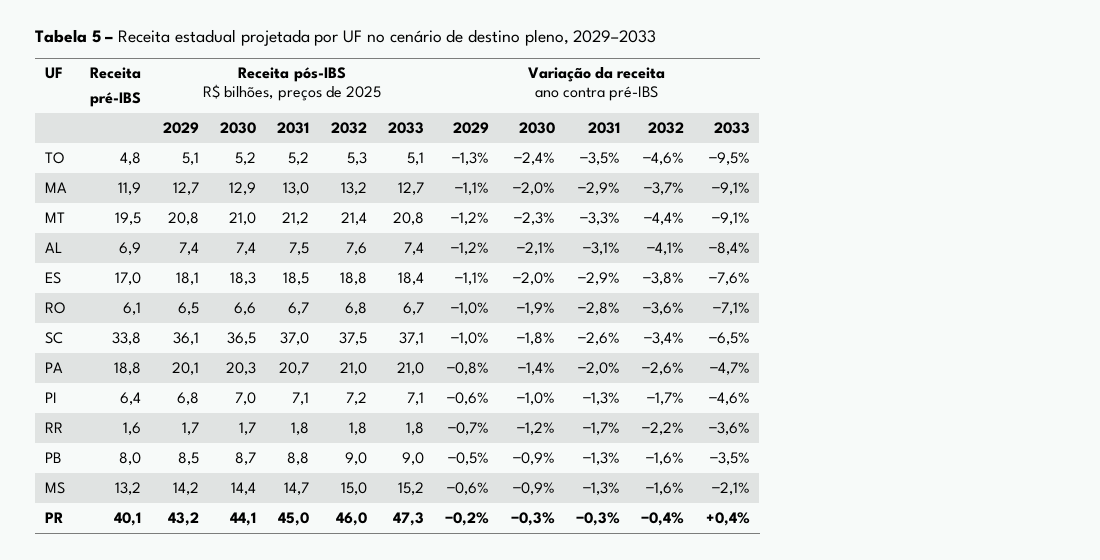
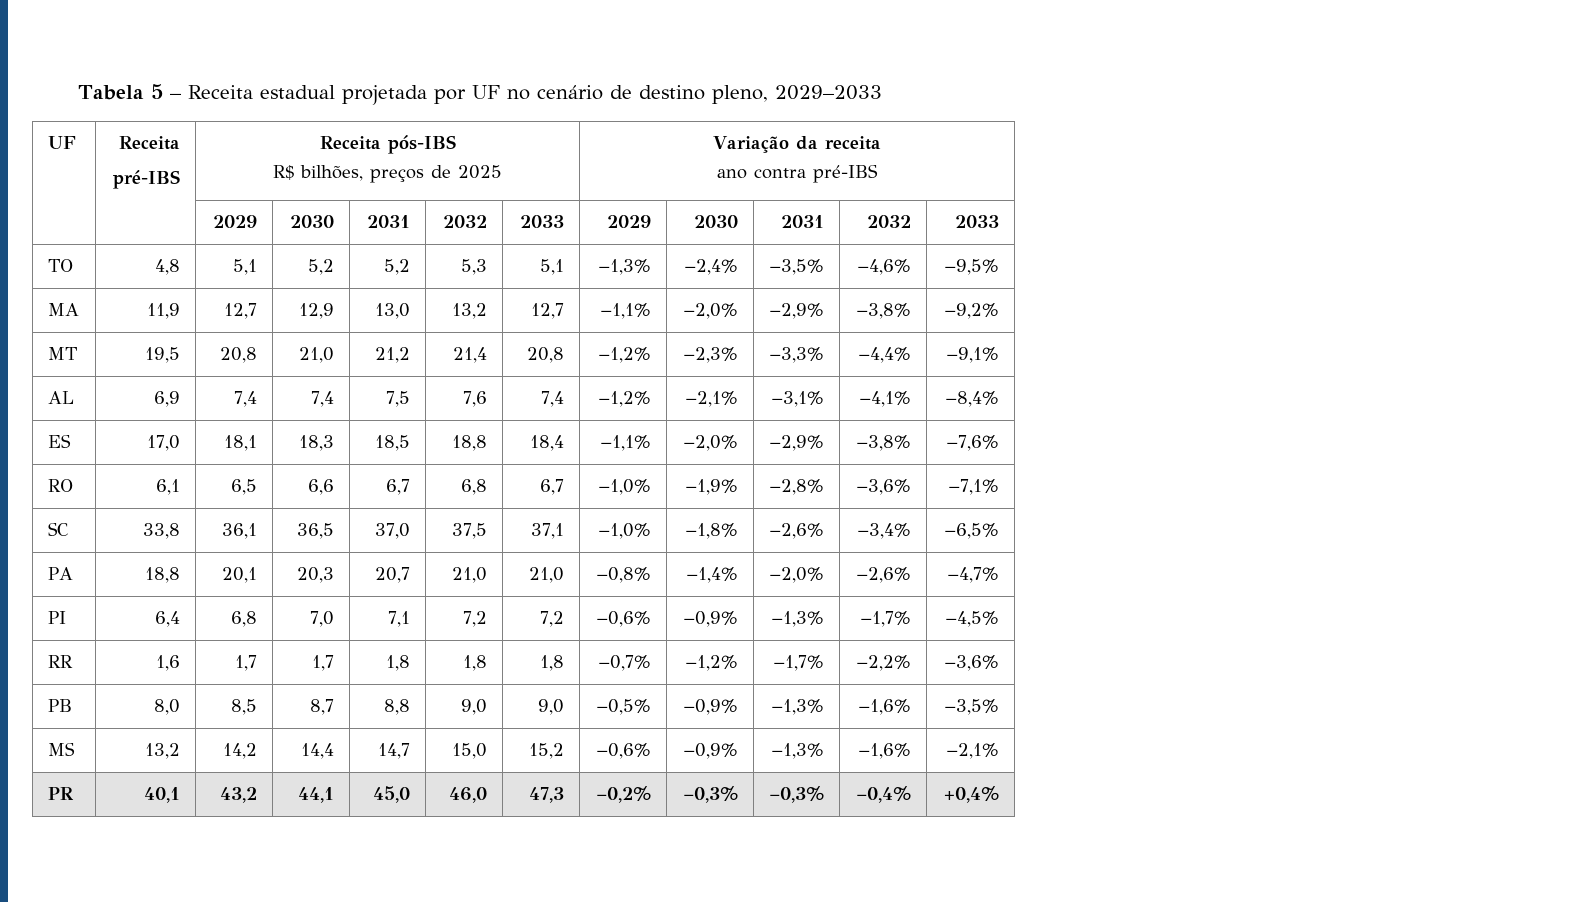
[643,182,684,195] [711,182,750,195] −3,7% | −9,1% -> [857,303,912,319] [945,303,1000,319] −3,8% | −9,2%
[406,392,424,405] [446,392,489,405] [516,392,555,405] 7,1 | −0,6% | −1,0% -> [540,611,565,627] [597,611,652,627] [684,611,739,627] 7,2 | −0,6% | −0,9%
[708,392,750,405] −4,6% -> [946,611,1000,627] −4,5%

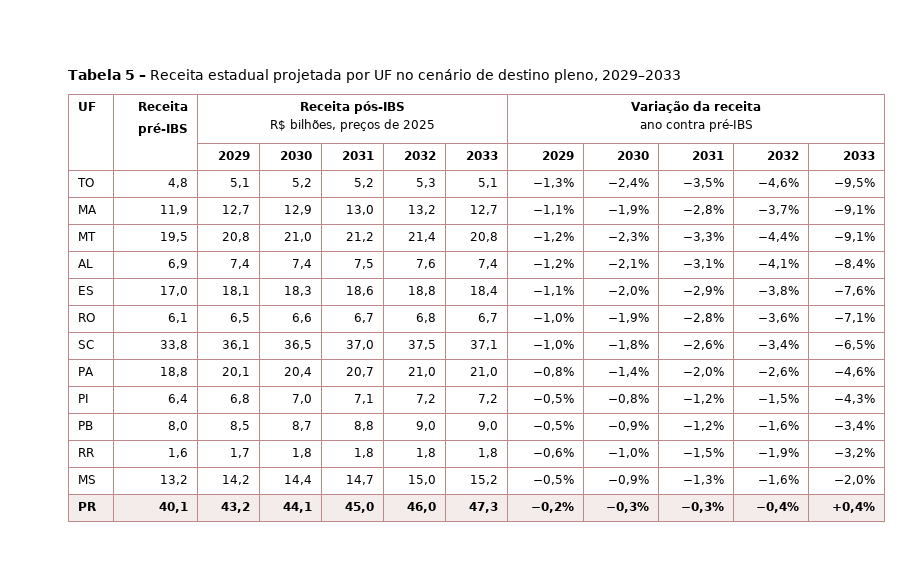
[684,303,739,319] [770,303,825,319] [857,303,912,319] [945,303,1000,319] −2,0% | −2,9% | −3,8% | −9,2% -> [608,205,650,215] [683,205,725,215] [758,205,800,215] [834,205,876,215] −1,9% | −2,8% | −3,7% | −9,1%
[375,435,411,451] 18,5 -> [346,286,375,296] 18,6
[297,567,335,583] 20,3 -> [284,367,313,377] 20,4
[948,567,1000,583] −4,7% -> [834,367,876,377] −4,6%
[597,611,652,627] [684,611,739,627] [772,611,825,627] [861,611,912,627] [946,611,1000,627] [47,655,73,668] [156,655,181,671] [235,655,258,671] [312,655,335,671] [386,655,411,671] [463,655,488,671] [540,655,565,671] [599,655,652,671] [686,655,739,671] [774,655,825,671] [857,655,912,671] [945,655,1000,671] −0,6% | −0,9% | −1,3% | −1,7% | −4,5% // RR | 1,6 | 1,7 | 1,7 | 1,8 | 1,8 | 1,8 | −0,7% | −1,2% | −1,7% | −2,2% | −3,6% -> [533,394,575,404] [608,394,650,404] [683,394,725,404] [758,394,800,404] [834,394,876,404] −0,5% | −0,8% | −1,2% | −1,5% | −4,3%
[772,699,825,715] [859,699,912,715] [945,699,1000,715] −1,3% | −1,6% | −3,5% -> [683,421,725,431] [758,421,800,431] [834,421,876,431] [77,448,94,457] [168,448,189,458] [230,448,251,458] [292,448,313,458] [354,448,375,458] [416,448,437,458] [478,448,499,458] [533,448,575,458] [608,448,650,458] [683,448,725,458] [758,448,800,458] [834,448,876,458] −1,2% | −1,6% | −3,4% // RR | 1,6 | 1,7 | 1,8 | 1,8 | 1,8 | 1,8 | −0,6% | −1,0% | −1,5% | −1,9% | −3,2%
[597,743,652,759] [684,743,739,759] [772,743,825,759] [859,743,912,759] [947,743,1000,759] −0,6% | −0,9% | −1,3% | −1,6% | −2,1% -> [533,475,575,485] [608,475,650,485] [683,475,725,485] [758,475,800,485] [834,475,876,485] −0,5% | −0,9% | −1,3% | −1,6% | −2,0%

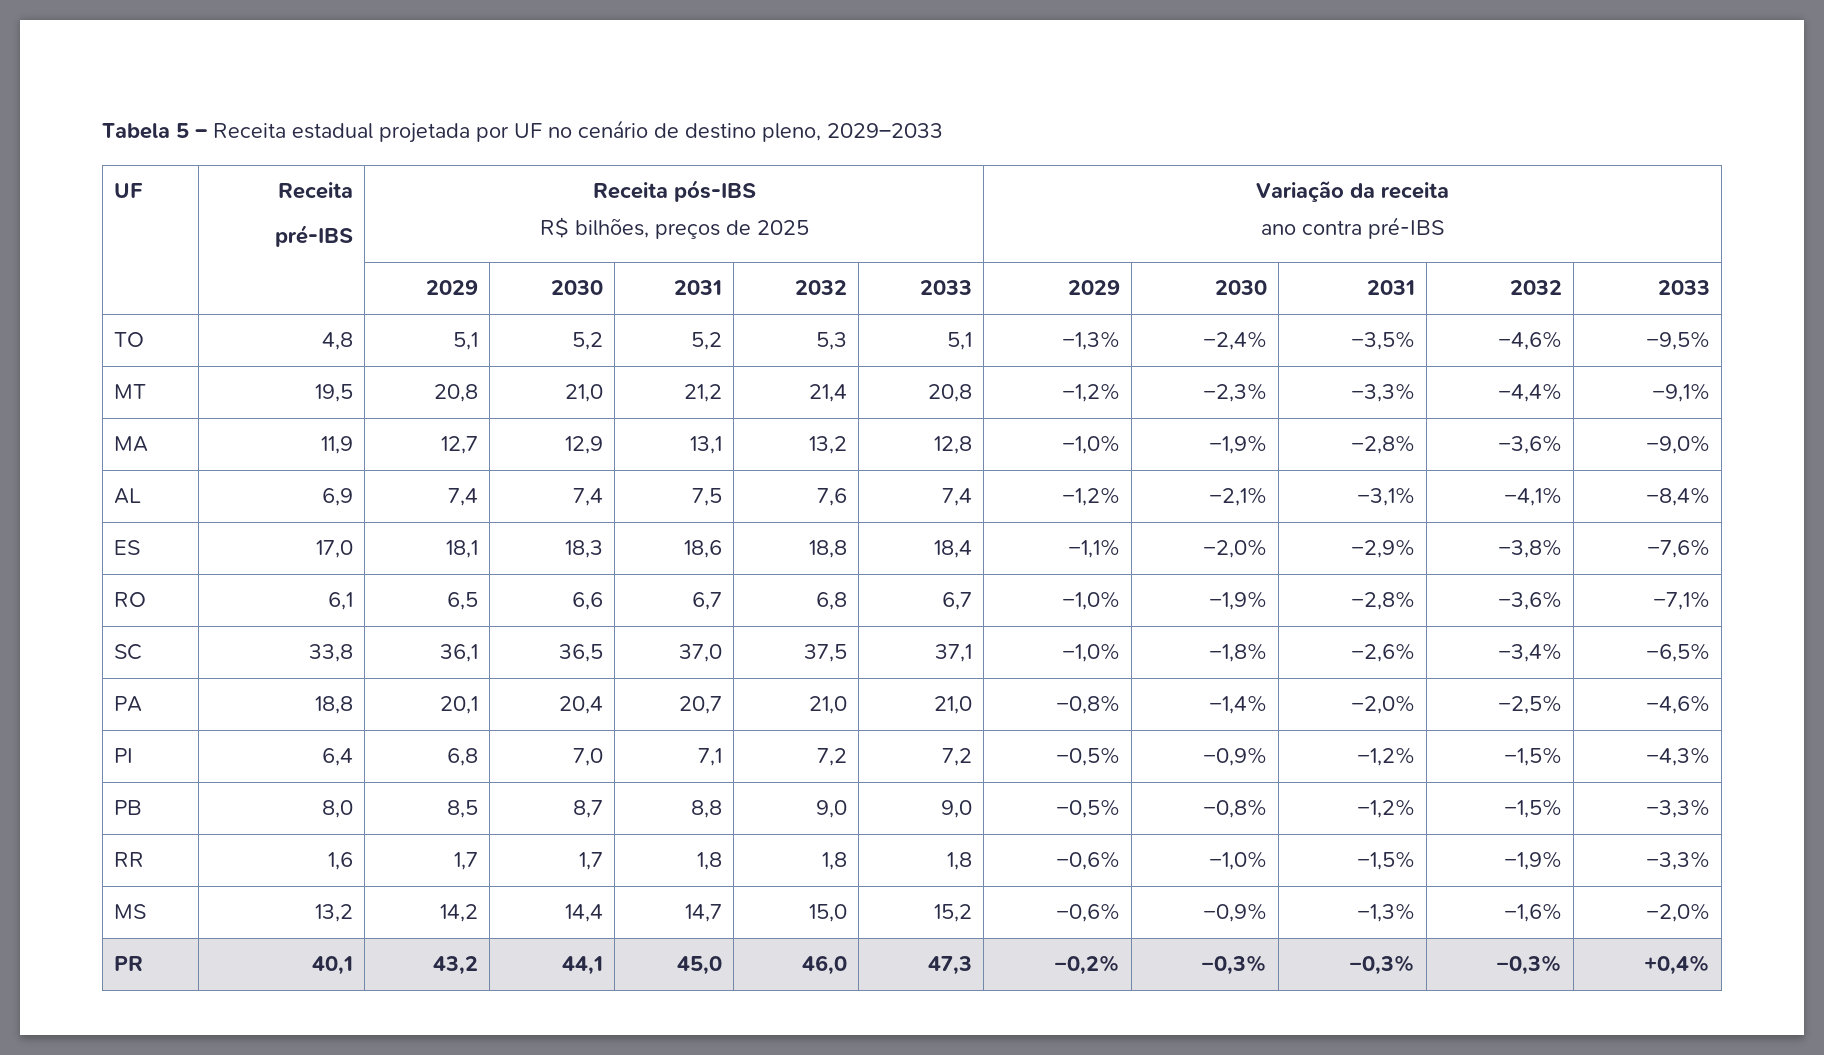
[77,205,97,214] [160,205,189,215] [222,205,251,215] [284,205,313,215] [346,205,375,215] [408,205,437,215] [470,205,499,215] [533,205,575,215] [608,205,650,215] [683,205,725,215] [758,205,800,215] [834,205,876,215] // MA | 11,9 | 12,7 | 12,9 | 13,0 | 13,2 | 12,7 | −1,1% | −1,9% | −2,8% | −3,7% | −9,1% -> (1710, 340) none
(876, 237) none -> [114,436,149,452] [320,436,353,454] [440,436,478,454] [564,436,603,454] [689,436,722,454] [808,436,847,454] [933,436,972,454] [1061,435,1120,454] [1208,435,1267,454] [1350,435,1415,454] [1497,435,1562,454] [1645,435,1710,454] // MA | 11,9 | 12,7 | 12,9 | 13,1 | 13,2 | 12,8 | −1,0% | −1,9% | −2,8% | −3,6% | −9,0%
[758,367,800,377] −2,6% -> [1497,695,1562,714] −2,5%
[608,394,650,404] −0,8% -> [1202,747,1267,766] −0,9%
[608,421,650,431] [683,421,725,431] [758,421,800,431] [834,421,876,431] −0,9% | −1,2% | −1,6% | −3,4% -> [1202,799,1267,818] [1356,799,1415,818] [1503,799,1562,818] [1645,799,1710,818] −0,8% | −1,2% | −1,5% | −3,3%
[292,448,313,458] 1,8 -> [578,852,603,870] 1,7
[834,448,876,458] −3,2% -> [1645,851,1710,870] −3,3%
[533,475,575,485] −0,5% -> [1055,903,1120,922] −0,6%
[756,502,800,513] −0,4% -> [1495,955,1562,975] −0,3%

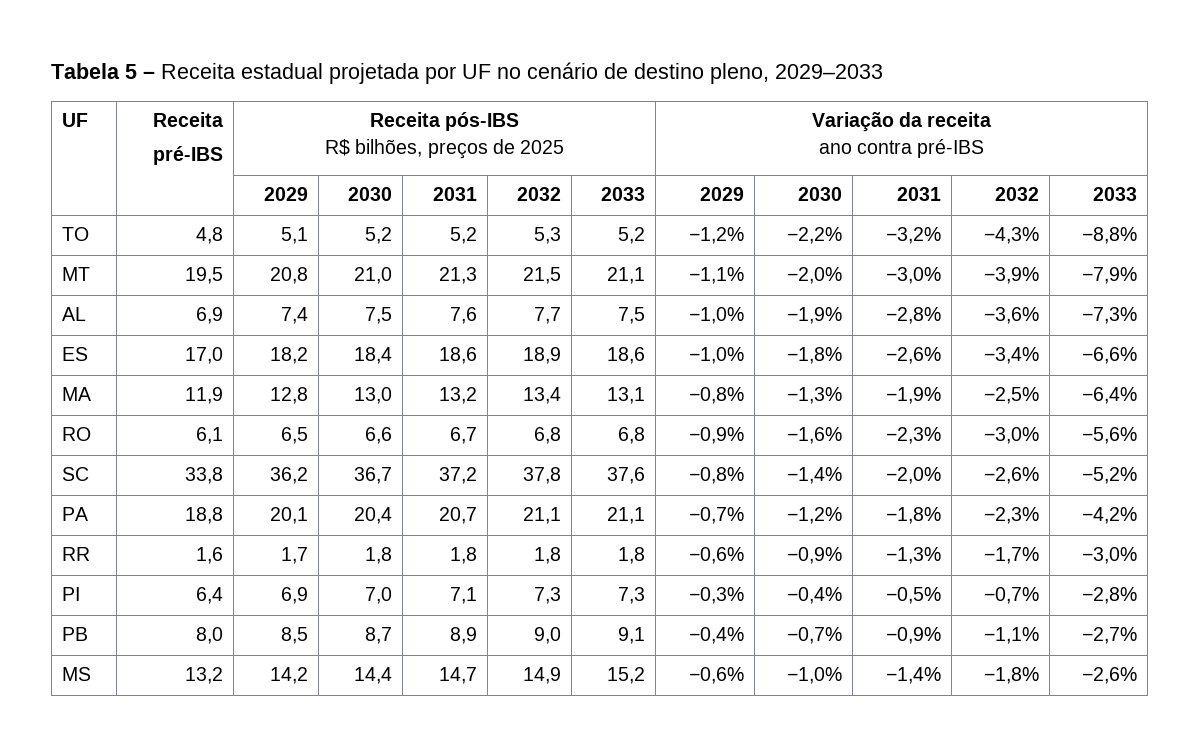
[946,332,972,350] [1061,331,1120,350] [1202,331,1267,350] [1350,331,1415,350] [1497,331,1562,350] [1645,331,1710,350] [114,384,147,399] [314,384,353,402] [433,384,478,402] [564,384,603,402] [683,384,722,402] [808,384,847,402] [927,384,972,402] [1061,383,1120,402] [1202,383,1267,402] [1350,383,1415,402] [1497,383,1562,402] [1651,383,1710,402] [114,436,149,452] [320,436,353,454] [440,436,478,454] [564,436,603,454] [689,436,722,454] [808,436,847,454] [933,436,972,454] [1061,435,1120,454] [1208,435,1267,454] [1350,435,1415,454] [1497,435,1562,454] [1645,435,1710,454] [114,488,142,504] [321,488,353,506] [447,488,478,506] [572,488,603,506] [691,488,722,506] [816,488,847,506] [941,488,972,506] [1061,487,1120,506] [1208,487,1267,506] [1356,487,1415,506] [1503,487,1562,506] [1645,487,1710,506] 5,1 | −1,3% | −2,4% | −3,5% | −4,6% | −9,5% // MT | 19,5 | 20,8 | 21,0 | 21,2 | 21,4 | 20,8 | −1,2% | −2,3% | −3,3% | −4,4% | −9,1% // MA | 11,9 | 12,7 | 12,9 | 13,1 | 13,2 | 12,8 | −1,0% | −1,9% | −2,8% | −3,6% | −9,0% // AL | 6,9 | 7,4 | 7,4 | 7,5 | 7,6 | 7,4 | −1,2% | −2,1% | −3,1% | −4,1% | −8,4% -> [618,227,646,244] [689,227,745,244] [787,227,843,244] [886,227,942,244] [984,227,1040,244] [1082,227,1138,244] [61,267,90,281] [185,267,224,284] [270,267,309,284] [354,267,393,284] [439,267,478,284] [523,267,562,284] [607,267,646,284] [689,267,745,284] [787,267,843,284] [886,267,942,284] [984,267,1040,284] [1082,267,1138,284] [61,307,86,321] [196,307,224,324] [281,307,309,324] [365,307,393,324] [450,307,478,324] [534,307,562,324] [618,307,646,324] [689,307,745,324] [787,307,843,324] [886,307,942,324] [984,307,1040,324] [1082,307,1138,324] 5,2 | −1,2% | −2,2% | −3,2% | −4,3% | −8,8% // MT | 19,5 | 20,8 | 21,0 | 21,3 | 21,5 | 21,1 | −1,1% | −2,0% | −3,0% | −3,9% | −7,9% // AL | 6,9 | 7,4 | 7,5 | 7,6 | 7,7 | 7,5 | −1,0% | −1,9% | −2,8% | −3,6% | −7,3%
[445,540,478,558] [564,540,603,558] [683,540,722,558] [808,540,847,558] [933,540,972,558] [1067,539,1120,558] [1202,539,1267,558] [1350,539,1415,558] [1497,539,1562,558] [1646,539,1710,558] 18,1 | 18,3 | 18,6 | 18,8 | 18,4 | −1,1% | −2,0% | −2,9% | −3,8% | −7,6% -> [270,347,309,364] [354,347,393,364] [439,347,478,364] [523,347,562,364] [607,347,646,364] [689,347,745,364] [787,347,843,364] [886,347,942,364] [984,347,1040,364] [1082,347,1138,364] [61,387,91,401] [185,387,224,404] [270,387,309,404] [354,387,393,404] [439,387,478,404] [523,387,562,404] [607,387,646,404] [689,387,745,404] [787,387,843,404] [886,387,942,404] [984,387,1040,404] [1082,387,1138,404] 18,2 | 18,4 | 18,6 | 18,9 | 18,6 | −1,0% | −1,8% | −2,6% | −3,4% | −6,6% // MA | 11,9 | 12,8 | 13,0 | 13,2 | 13,4 | 13,1 | −0,8% | −1,3% | −1,9% | −2,5% | −6,4%
[941,592,972,610] [1061,591,1120,610] [1208,591,1267,610] [1350,591,1415,610] [1497,591,1562,610] [1652,591,1710,610] [114,644,143,660] [308,644,353,662] [439,644,478,662] [558,644,603,662] [678,644,722,662] [803,644,847,662] [934,644,972,662] [1061,643,1120,662] [1208,643,1267,662] [1350,643,1415,662] [1497,643,1562,662] [1645,643,1710,662] 6,7 | −1,0% | −1,9% | −2,8% | −3,6% | −7,1% // SC | 33,8 | 36,1 | 36,5 | 37,0 | 37,5 | 37,1 | −1,0% | −1,8% | −2,6% | −3,4% | −6,5% -> [618,427,646,444] [689,427,745,444] [787,427,843,444] [886,427,942,444] [984,427,1040,444] [1082,427,1138,444] [61,467,89,481] [185,467,224,484] [270,467,309,484] [354,467,393,484] [439,467,478,484] [523,467,562,484] [607,467,646,484] [689,467,745,484] [787,467,843,484] [886,467,942,484] [984,467,1040,484] [1082,467,1138,484] 6,8 | −0,9% | −1,6% | −2,3% | −3,0% | −5,6% // SC | 33,8 | 36,2 | 36,7 | 37,2 | 37,8 | 37,6 | −0,8% | −1,4% | −2,0% | −2,6% | −5,2%
[808,696,847,714] [933,696,972,714] [1055,695,1120,714] [1208,695,1267,714] [1350,695,1415,714] [1497,695,1562,714] [1645,695,1710,714] 21,0 | 21,0 | −0,8% | −1,4% | −2,0% | −2,5% | −4,6% -> [523,507,562,524] [607,507,646,524] [689,507,745,524] [787,507,843,524] [886,507,942,524] [984,507,1040,524] [1082,507,1138,524] [61,547,90,561] [196,547,224,564] [281,547,309,564] [365,547,393,564] [450,547,478,564] [534,547,562,564] [618,547,646,564] [689,547,745,564] [787,547,843,564] [886,547,942,564] [984,547,1040,564] [1082,547,1138,564] 21,1 | 21,1 | −0,7% | −1,2% | −1,8% | −2,3% | −4,2% // RR | 1,6 | 1,7 | 1,8 | 1,8 | 1,8 | 1,8 | −0,6% | −0,9% | −1,3% | −1,7% | −3,0%
[446,748,478,766] 6,8 -> [281,587,309,604] 6,9
[816,748,847,766] [941,748,972,766] [1055,747,1120,766] [1202,747,1267,766] [1356,747,1415,766] [1503,747,1562,766] [1645,747,1710,766] 7,2 | 7,2 | −0,5% | −0,9% | −1,2% | −1,5% | −4,3% -> [534,587,562,604] [618,587,646,604] [689,587,745,604] [787,587,843,604] [886,587,942,604] [984,587,1040,604] [1082,587,1138,604] 7,3 | 7,3 | −0,3% | −0,4% | −0,5% | −0,7% | −2,8%
[690,800,722,818] [815,800,847,818] [940,800,972,818] [1055,799,1120,818] [1202,799,1267,818] [1356,799,1415,818] [1503,799,1562,818] [1645,799,1710,818] [114,852,145,867] [327,852,353,870] [453,852,478,870] [578,852,603,870] [696,852,722,870] [821,852,847,870] [946,852,972,870] [1055,851,1120,870] [1208,851,1267,870] [1356,851,1415,870] [1503,851,1562,870] [1645,851,1710,870] 8,8 | 9,0 | 9,0 | −0,5% | −0,8% | −1,2% | −1,5% | −3,3% // RR | 1,6 | 1,7 | 1,7 | 1,8 | 1,8 | 1,8 | −0,6% | −1,0% | −1,5% | −1,9% | −3,3% -> [450,627,478,644] [534,627,562,644] [618,627,646,644] [689,627,745,644] [787,627,843,644] [886,627,942,644] [984,627,1040,644] [1082,627,1138,644] 8,9 | 9,0 | 9,1 | −0,4% | −0,7% | −0,9% | −1,1% | −2,7%
[808,904,847,922] 15,0 -> [523,667,562,684] 14,9
[1202,903,1267,922] [1356,903,1415,922] [1503,903,1562,922] [1645,903,1710,922] [114,956,144,971] [311,956,353,975] [432,956,478,975] [561,956,603,975] [676,956,722,975] [801,955,847,975] [927,956,972,975] [1053,955,1120,975] [1200,955,1267,975] [1348,955,1415,975] [1495,955,1562,975] [1643,955,1710,975] −0,9% | −1,3% | −1,6% | −2,0% // PR | 40,1 | 43,2 | 44,1 | 45,0 | 46,0 | 47,3 | −0,2% | −0,3% | −0,3% | −0,3% | +0,4% -> [787,667,843,684] [886,667,942,684] [984,667,1040,684] [1082,667,1138,684] −1,0% | −1,4% | −1,8% | −2,6%

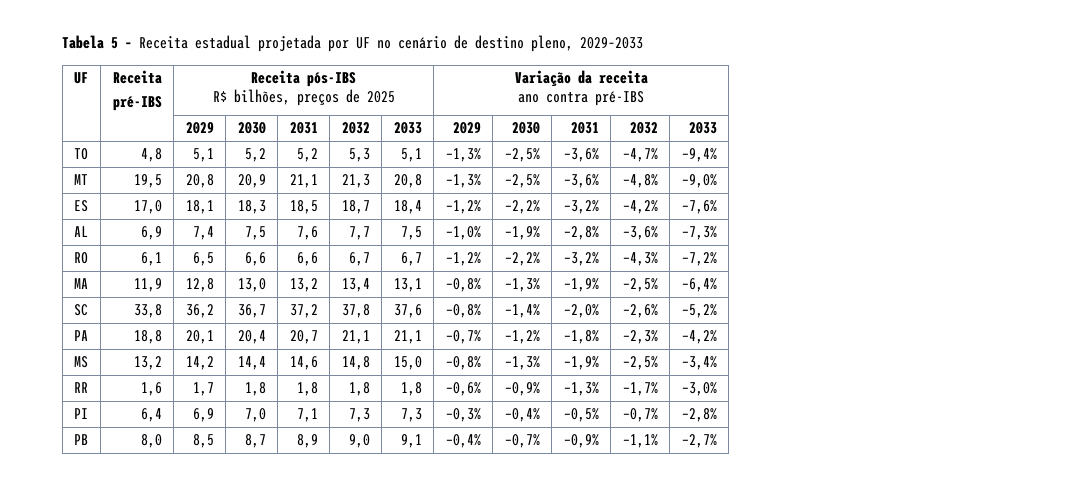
[618,227,646,244] [689,227,745,244] [787,227,843,244] [886,227,942,244] [984,227,1040,244] [1082,227,1138,244] [61,267,90,281] [185,267,224,284] [270,267,309,284] [354,267,393,284] [439,267,478,284] [523,267,562,284] [607,267,646,284] [689,267,745,284] [787,267,843,284] [886,267,942,284] [984,267,1040,284] [1082,267,1138,284] 5,2 | −1,2% | −2,2% | −3,2% | −4,3% | −8,8% // MT | 19,5 | 20,8 | 21,0 | 21,3 | 21,5 | 21,1 | −1,1% | −2,0% | −3,0% | −3,9% | −7,9% -> [401,148,423,162] [446,148,482,162] [505,148,541,162] [564,148,600,162] [623,148,659,162] [682,148,718,162] [73,174,88,185] [134,174,163,188] [186,174,215,188] [238,174,267,188] [290,174,319,188] [342,174,371,188] [394,174,423,188] [446,174,482,188] [505,174,541,188] [564,174,600,188] [623,174,659,188] [682,174,718,188] [73,200,88,212] [134,200,163,214] [186,200,215,214] [238,200,267,214] [290,200,319,214] [342,200,371,214] [394,200,423,214] [446,200,482,214] [505,200,541,214] [564,200,600,214] [623,200,659,214] [682,200,718,214] 5,1 | −1,3% | −2,5% | −3,6% | −4,7% | −9,4% // MT | 19,5 | 20,8 | 20,9 | 21,1 | 21,3 | 20,8 | −1,3% | −2,5% | −3,6% | −4,8% | −9,0% // ES | 17,0 | 18,1 | 18,3 | 18,5 | 18,7 | 18,4 | −1,2% | −2,2% | −3,2% | −4,2% | −7,6%
[61,347,88,361] [185,347,224,364] [270,347,309,364] [354,347,393,364] [439,347,478,364] [523,347,562,364] [607,347,646,364] [689,347,745,364] [787,347,843,364] [886,347,942,364] [984,347,1040,364] [1082,347,1138,364] ES | 17,0 | 18,2 | 18,4 | 18,6 | 18,9 | 18,6 | −1,0% | −1,8% | −2,6% | −3,4% | −6,6% -> [73,252,88,264] [141,252,163,266] [193,252,215,266] [245,252,267,266] [297,252,319,266] [349,252,371,266] [401,252,423,266] [446,252,482,266] [505,252,541,266] [564,252,600,266] [623,252,659,266] [682,252,718,266] RO | 6,1 | 6,5 | 6,6 | 6,6 | 6,7 | 6,7 | −1,2% | −2,2% | −3,2% | −4,3% | −7,2%
[61,427,91,441] [196,427,224,444] [281,427,309,444] [365,427,393,444] [450,427,478,444] [534,427,562,444] [618,427,646,444] [689,427,745,444] [787,427,843,444] [886,427,942,444] [984,427,1040,444] [1082,427,1138,444] // RO | 6,1 | 6,5 | 6,6 | 6,7 | 6,8 | 6,8 | −0,9% | −1,6% | −2,3% | −3,0% | −5,6% -> (718, 285) none
(1138, 515) none -> [73,356,88,368] [134,356,163,370] [186,356,215,370] [238,356,267,370] [290,356,319,370] [342,356,371,370] [394,356,423,370] [446,356,482,370] [505,356,541,370] [564,356,600,370] [623,356,659,370] [682,356,718,370] // MS | 13,2 | 14,2 | 14,4 | 14,6 | 14,8 | 15,0 | −0,8% | −1,3% | −1,9% | −2,5% | −3,4%
[61,667,91,681] [185,667,224,684] [270,667,309,684] [354,667,393,684] [439,667,478,684] [523,667,562,684] [607,667,646,684] [689,667,745,684] [787,667,843,684] [886,667,942,684] [984,667,1040,684] [1082,667,1138,684] // MS | 13,2 | 14,2 | 14,4 | 14,7 | 14,9 | 15,2 | −0,6% | −1,0% | −1,4% | −1,8% | −2,6% -> (718, 441) none

